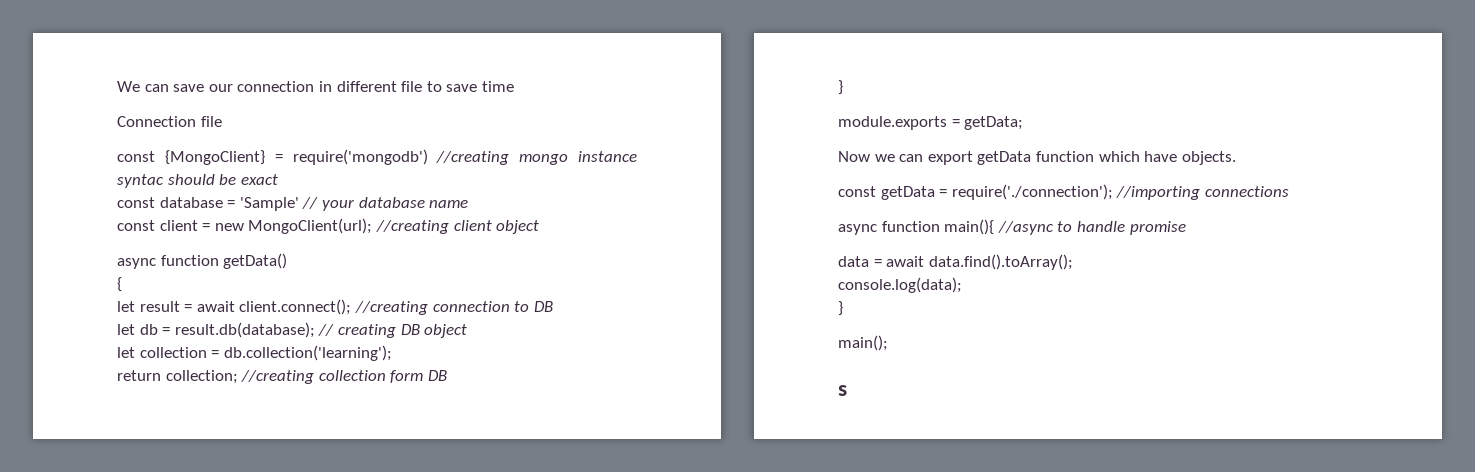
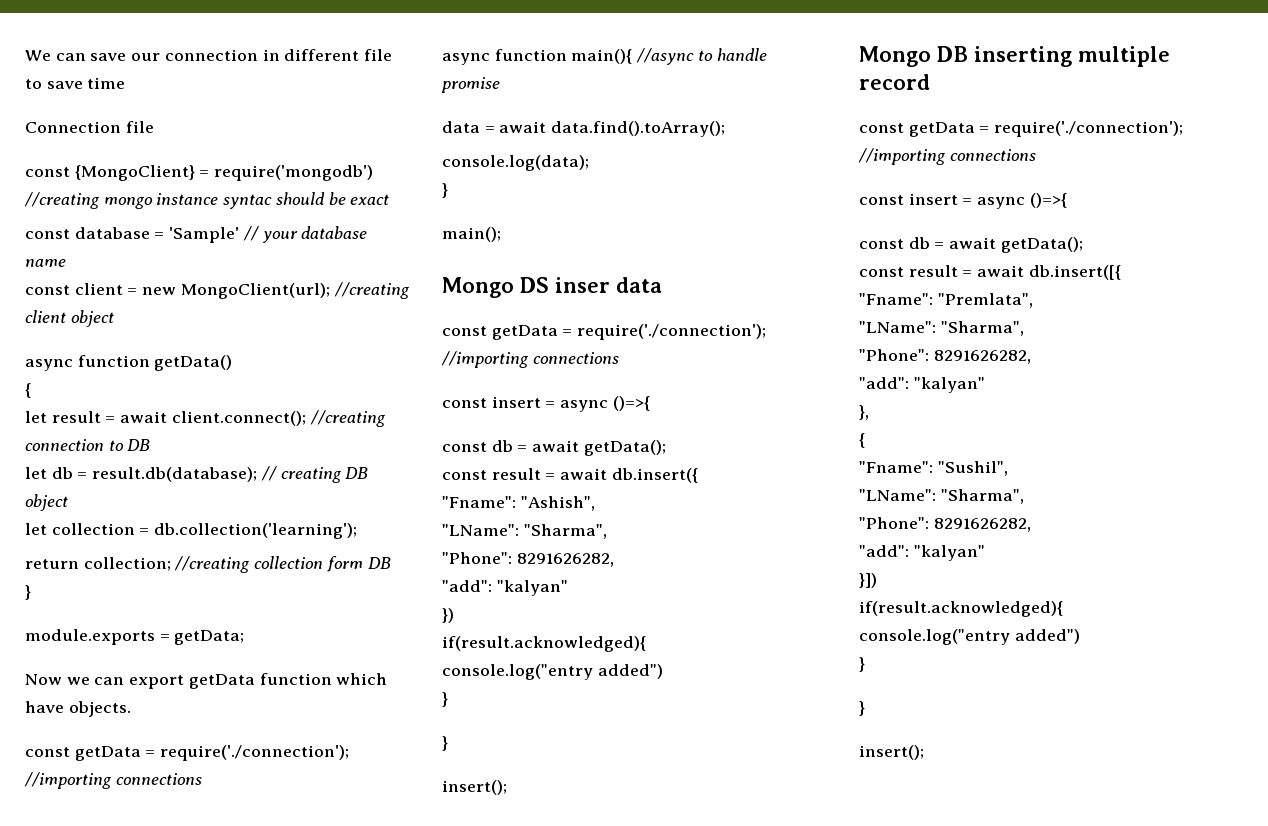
[838,385,847,396] s -> [442,277,662,298] [442,324,767,340] [441,351,619,368] [442,396,650,412] [442,440,666,456] [442,468,698,483] [442,496,595,511] [442,524,607,539] [442,552,614,567] [442,580,568,596] [442,608,454,623] [442,636,646,652] [442,664,663,680] [442,692,448,707] [442,736,448,751] [442,780,507,795] [859,46,1170,67] [859,74,930,90] [859,121,1184,137] [858,148,1036,165] [859,193,1067,209] [859,237,1083,253] [859,265,1121,280] [859,293,1033,308] [859,321,1024,336] [859,349,1031,364] [859,377,985,393] [859,405,869,420] [859,433,865,448] [859,461,1008,476] [859,489,1024,504] [859,517,1031,532] [859,545,985,561] [859,573,877,588] [859,601,1063,617] [859,629,1080,645] [859,657,865,672] [859,701,865,716] [859,745,924,760] Mongo DS inser data // const getData = require('./connection'); //importing connections // const insert = async ()=>{ // const db = await getData(); // const result = await db.insert({ // "Fname": "Ashish", // "LName": "Sharma", // "Phone": 8291626282, // "add": "kalyan" // }) // if(result.acknowledged){ // console.log("entry added") // } // } // insert(); // Mongo DB inserting multiple record // const getData = require('./connection'); //importing connections // const insert = async ()=>{ // const db = await getData(); // const result = await db.insert([{ // "Fname": "Premlata", // "LName": "Sharma", // "Phone": 8291626282, // "add": "kalyan" // }, // { // "Fname": "Sushil", // "LName": "Sharma", // "Phone": 8291626282, // "add": "kalyan" // }]) // if(result.acknowledged){ // console.log("entry added") // } // } // insert();

